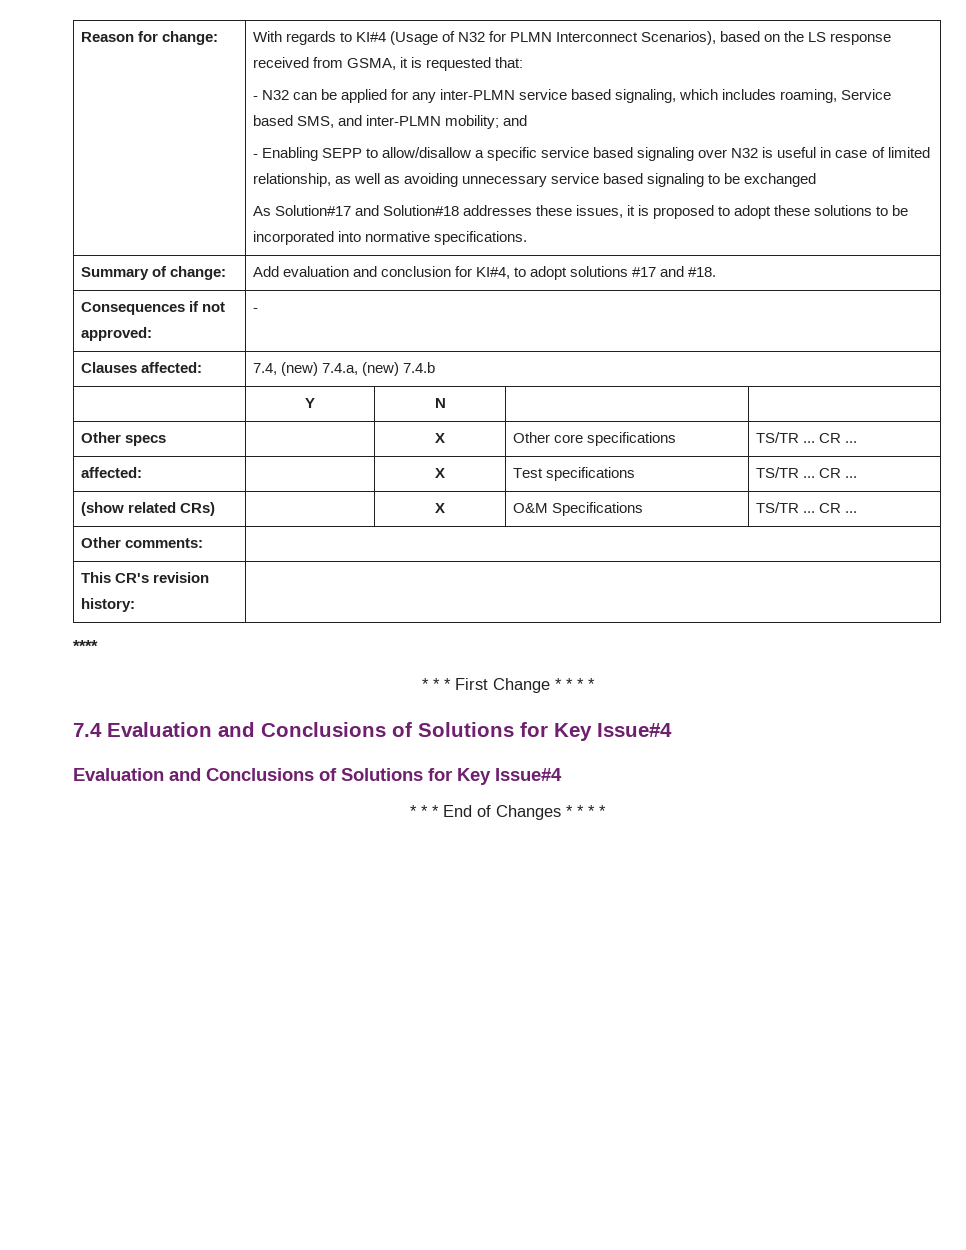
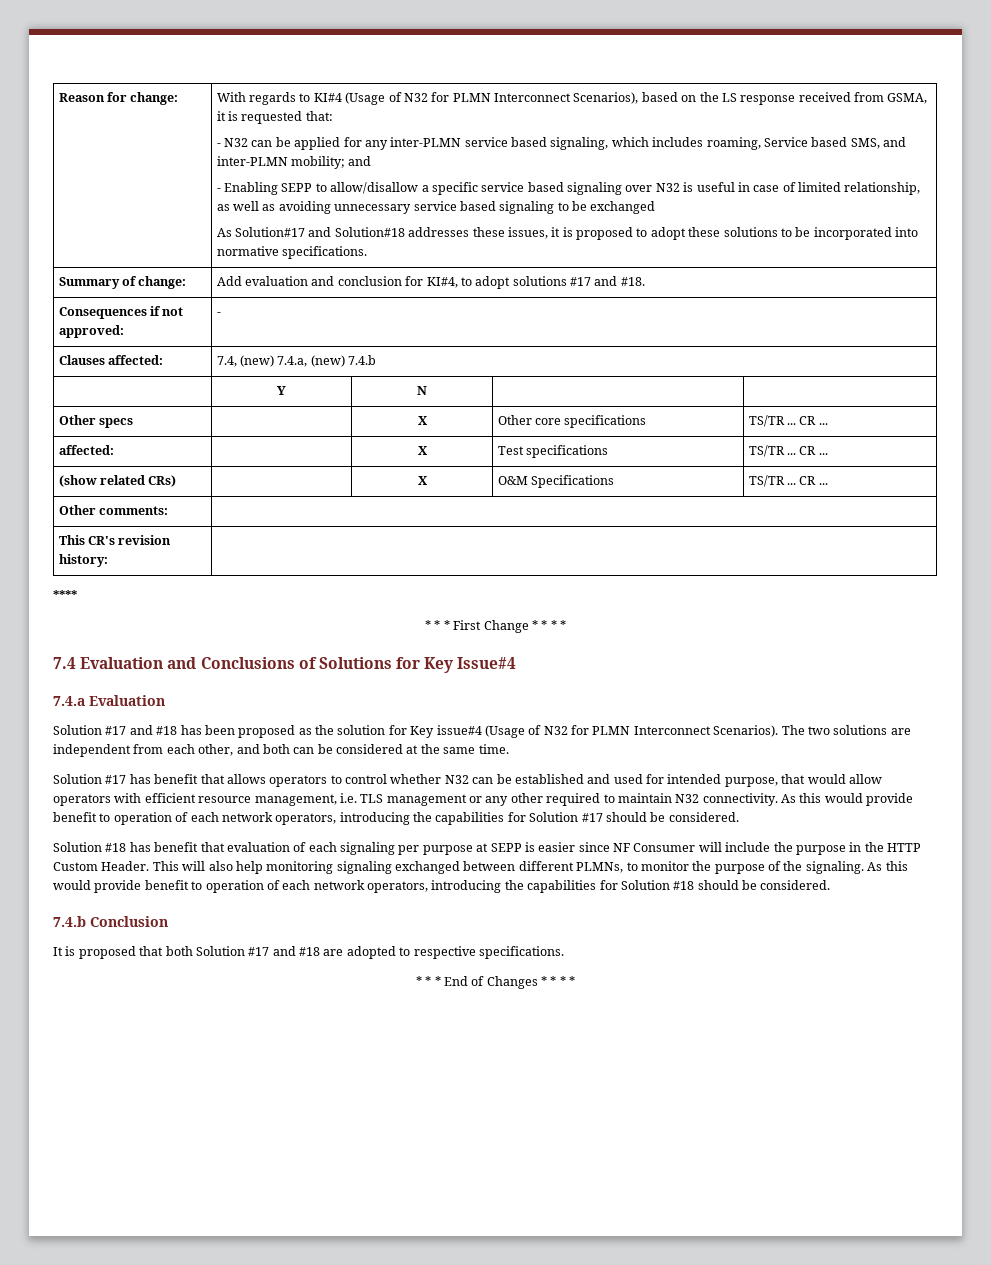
[73,768,562,785] Evaluation and Conclusions of Solutions for Key Issue#4 -> [53,695,165,706] [53,725,911,738] [53,744,509,757] [53,774,882,787] [53,793,914,806] [53,812,739,825] [53,842,921,855] [53,861,908,874] [53,880,831,893] [53,916,168,927] [53,946,564,959] 7.4.a Evaluation // Solution #17 and #18 has been proposed as the solution for Key issue#4 (Usage of N32 for PLMN Interconnect Scenarios). The two solutions are independent from each other, and both can be considered at the same time. // Solution #17 has benefit that allows operators to control whether N32 can be established and used for intended purpose, that would allow operators with efficient resource management, i.e. TLS management or any other required to maintain N32 connectivity. As this would provide benefit to operation of each network operators, introducing the capabilities for Solution #17 should be considered. // Solution #18 has benefit that evaluation of each signaling per purpose at SEPP is easier since NF Consumer will include the purpose in the HTTP Custom Header. This will also help monitoring signaling exchanged between different PLMNs, to monitor the purpose of the signaling. As this would provide benefit to operation of each network operators, introducing the capabilities for Solution #18 should be considered. // 7.4.b Conclusion // It is proposed that both Solution #17 and #18 are adopted to respective specifications.

